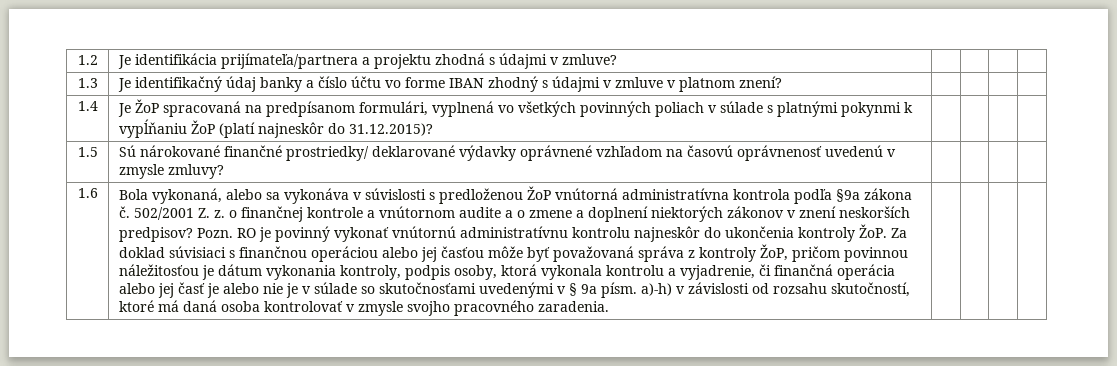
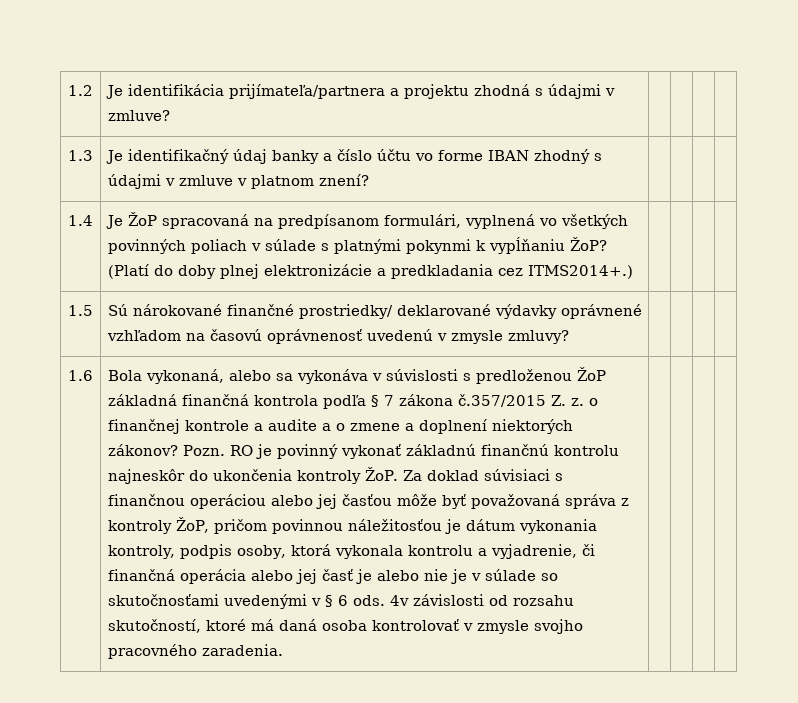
[190,120,433,138] ŽoP (platí najneskôr do 31.12.2015)? -> [569,237,607,251] [107,264,633,279] ŽoP? (Platí do doby plnej elektronizácie a predkladania cez ITMS2014+.)
[554,188,912,204] [118,206,194,220] vnútorná administratívna kontrola podľa §9a zákona č. 502/2001 -> [107,394,546,409] základná finančná kontrola podľa § 7 zákona č.357/2015
[378,206,455,218] vnútornom -> (263, 427) none
[726,206,910,218] [118,227,193,242] zákonov v znení neskorších predpisov? -> [107,444,178,456] zákonov?
[391,226,568,238] vnútornú administratívnu -> [405,444,549,456] základnú finančnú
[580,282,685,298] 9a písm. a)-h) v -> [337,595,409,606] 6 ods. 4v

